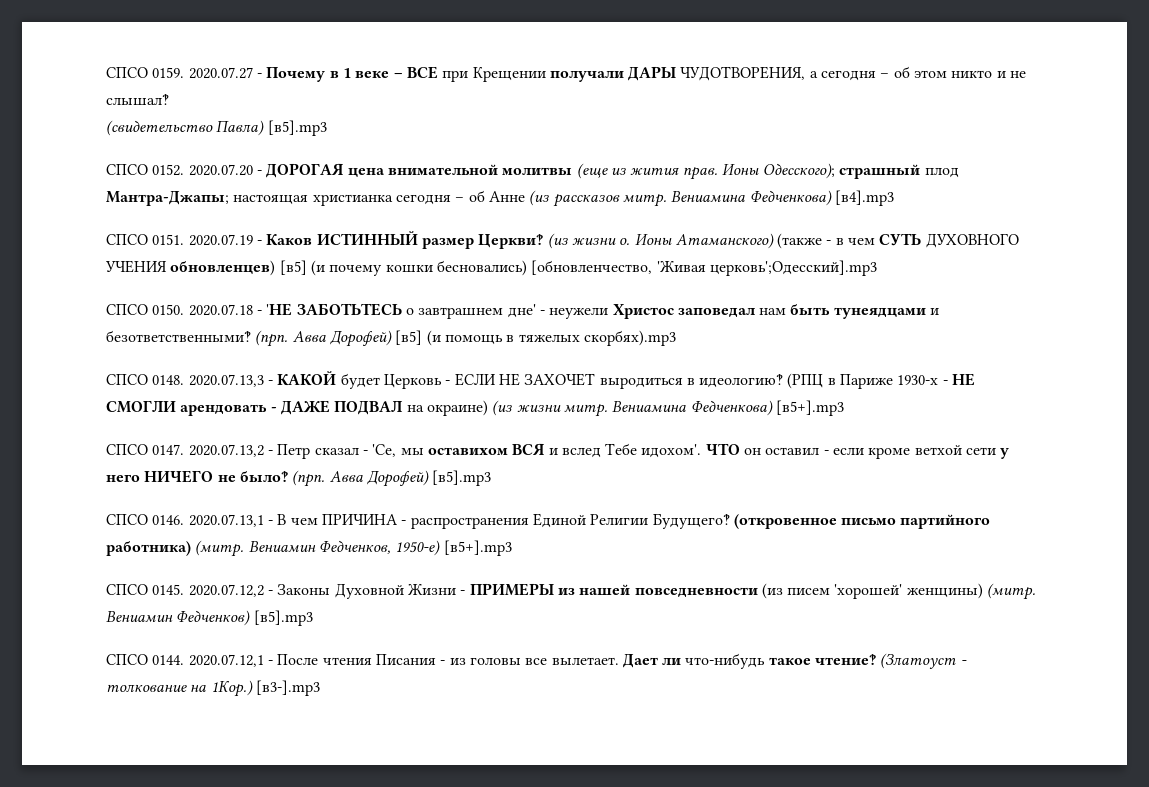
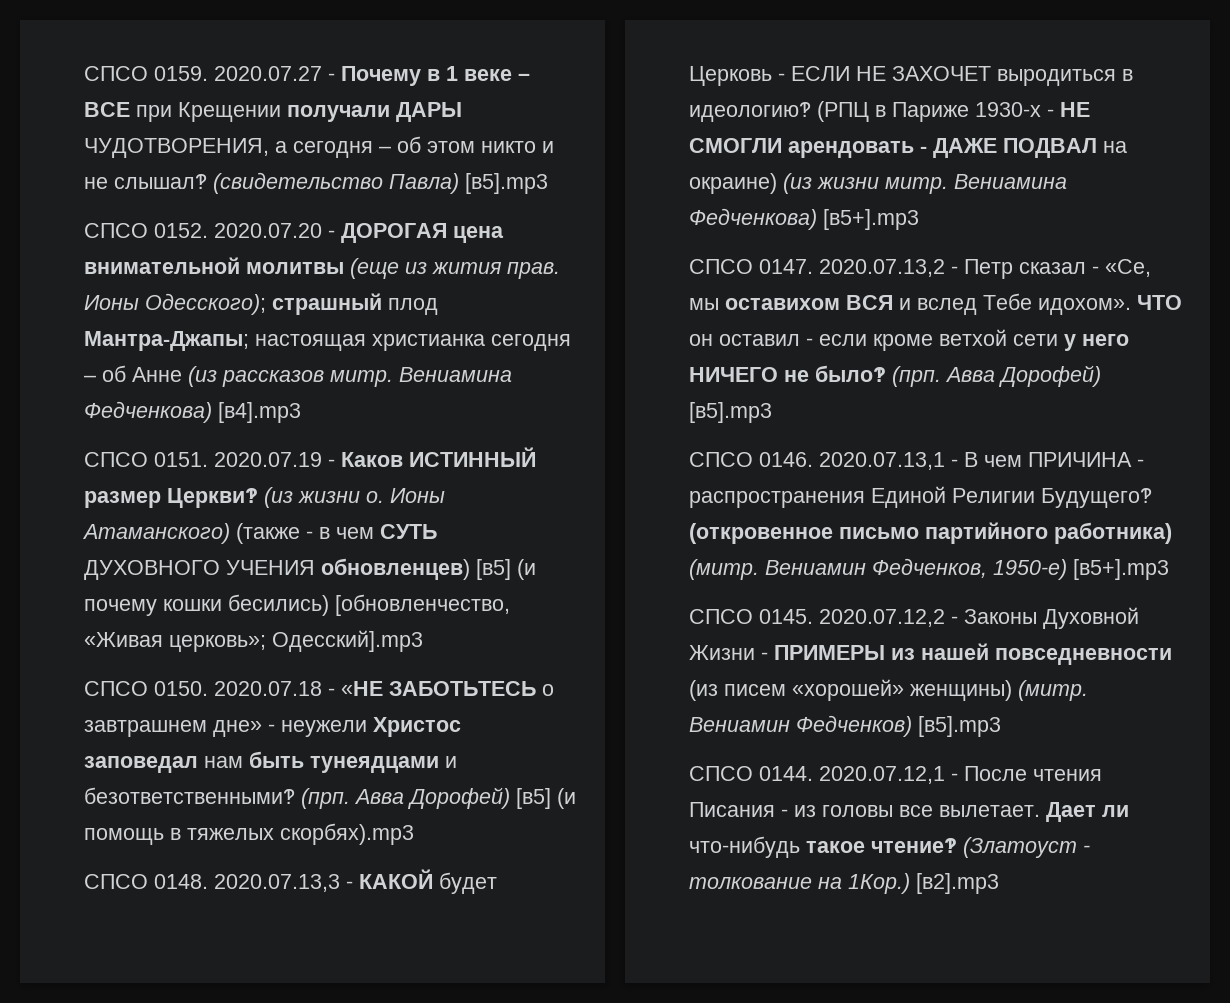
(169, 100) // -> (207, 181) none
[436,260,877,276] бесновались) [обновленчество, 'Живая церковь';Одесский].mp3 -> [228,594,510,616] [84,630,423,652] бесились) [обновленчество, «Живая церковь»; Одесский].mp3
[266,303,293,316] 'НЕ -> [341,681,383,696] «НЕ
[507,304,536,318] дне' -> [213,720,262,737] дне»
[372,444,397,457] 'Се, -> [1105,259,1151,277] «Се,
[641,444,702,458] идохом'. -> [1038,298,1131,315] идохом».
[834,584,903,599] 'хорошей' -> [792,679,904,701] «хорошей»
[255,680,320,696] [в3-].mp3 -> [916,873,999,894] [в2].mp3

